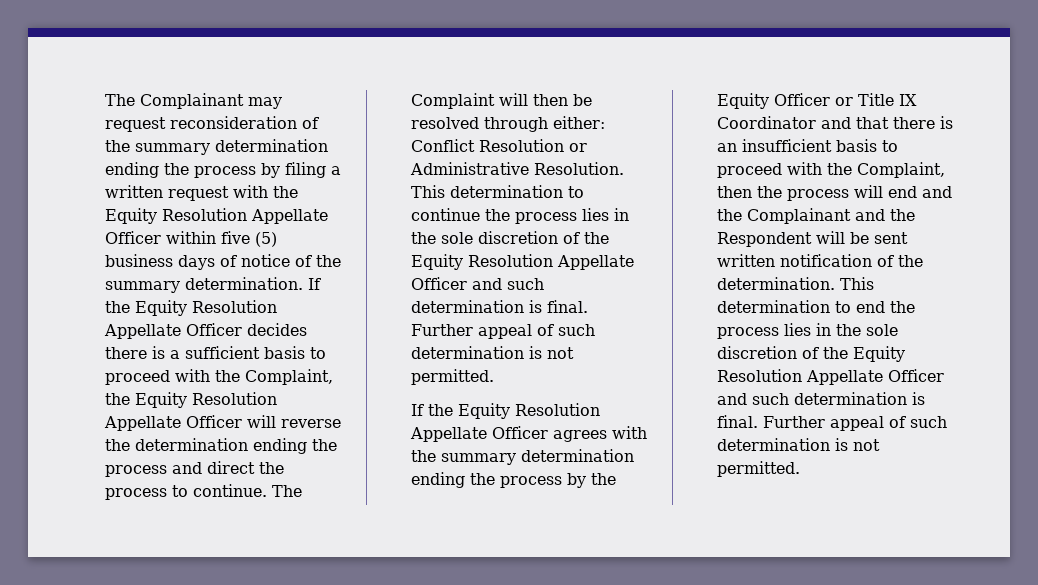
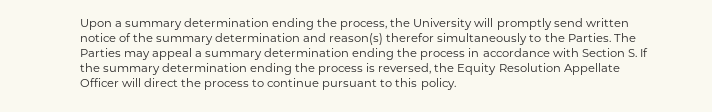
[104,93,282,109] [104,116,319,132] [104,139,328,155] [104,162,341,178] [104,185,298,201] [104,208,328,224] [104,231,277,247] [104,254,341,270] [104,277,321,293] [104,300,277,316] [103,323,307,339] [104,346,326,359] [104,369,333,385] The Complainant may request reconsideration of the summary determination ending the process by filing a written request with the Equity Resolution Appellate Officer within five (5) business days of notice of the summary determination. If the Equity Resolution Appellate Officer decides there is a sufficient basis to proceed with the Complaint, -> [79,18,629,30] [79,33,636,45] [79,48,649,60] [79,63,432,75] Upon a summary determination ending the process, the University will promptly send written notice of the summary determination and reason(s) therefor simultaneously to the Parties. The Parties may appeal a summary determination ending the process in accordance with Section S. If the summary determination ending the process is reversed,
[280,419,341,428] [104,438,337,454] [104,461,284,477] [104,484,302,500] [410,93,592,109] [410,116,605,132] [410,139,587,152] [409,162,624,175] [410,185,584,198] [410,208,629,224] [410,231,609,244] [410,254,634,270] [410,277,544,290] [410,300,588,313] [410,324,595,339] [410,346,574,359] [410,369,494,385] [410,403,600,419] [409,426,647,442] [410,449,634,465] [410,472,616,488] [716,93,917,109] [716,116,953,129] [716,139,898,152] [716,162,945,178] [716,185,952,201] [716,208,915,224] [716,231,908,247] [716,254,923,267] [716,277,874,290] [716,300,915,313] [716,323,898,339] [716,346,905,362] [716,369,944,385] [716,392,925,405] [716,415,947,431] [716,438,880,451] [716,461,800,477] reverse the determination ending the process and direct the process to continue. The Complaint will then be resolved through either: Conflict Resolution or Administrative Resolution. This determination to continue the process lies in the sole discretion of the Equity Resolution Appellate Officer and such determination is final. Further appeal of such determination is not permitted. // If the Equity Resolution Appellate Officer agrees with the summary determination ending the process by the Equity Officer or Title IX Coordinator and that there is an insufficient basis to proceed with the Complaint, then the process will end and the Complainant and the Respondent will be sent written notification of the determination. This determination to end the process lies in the sole discretion of the Equity Resolution Appellate Officer and such determination is final. Further appeal of such determination is not permitted. -> [143,78,456,90] direct the process to continue pursuant to this policy.

